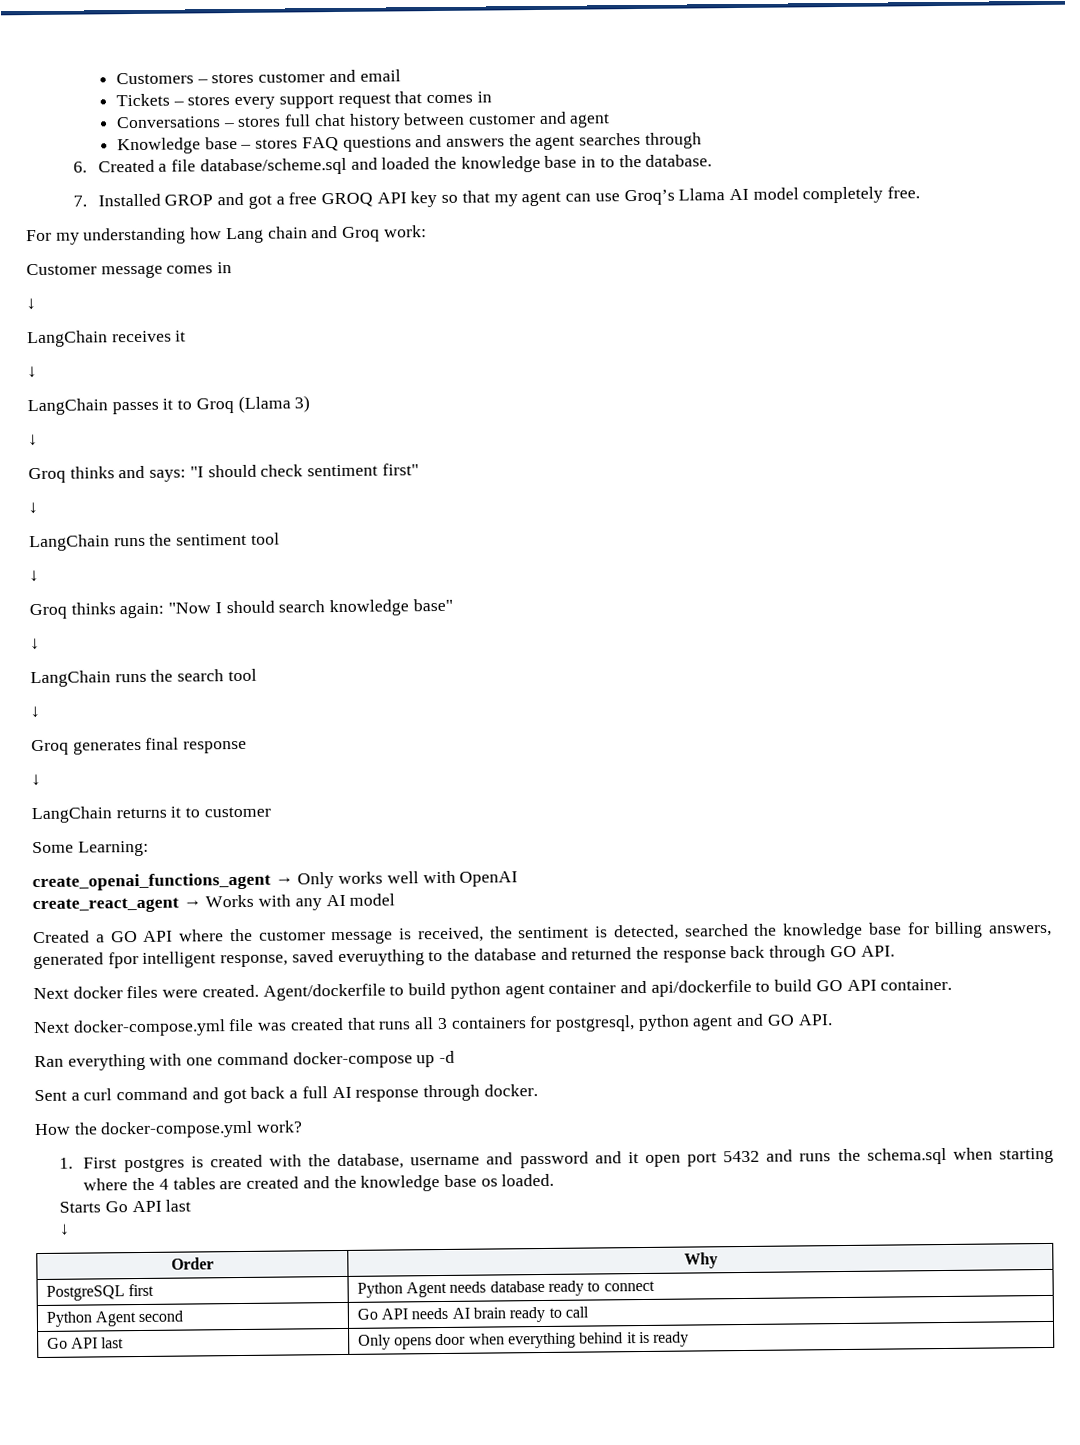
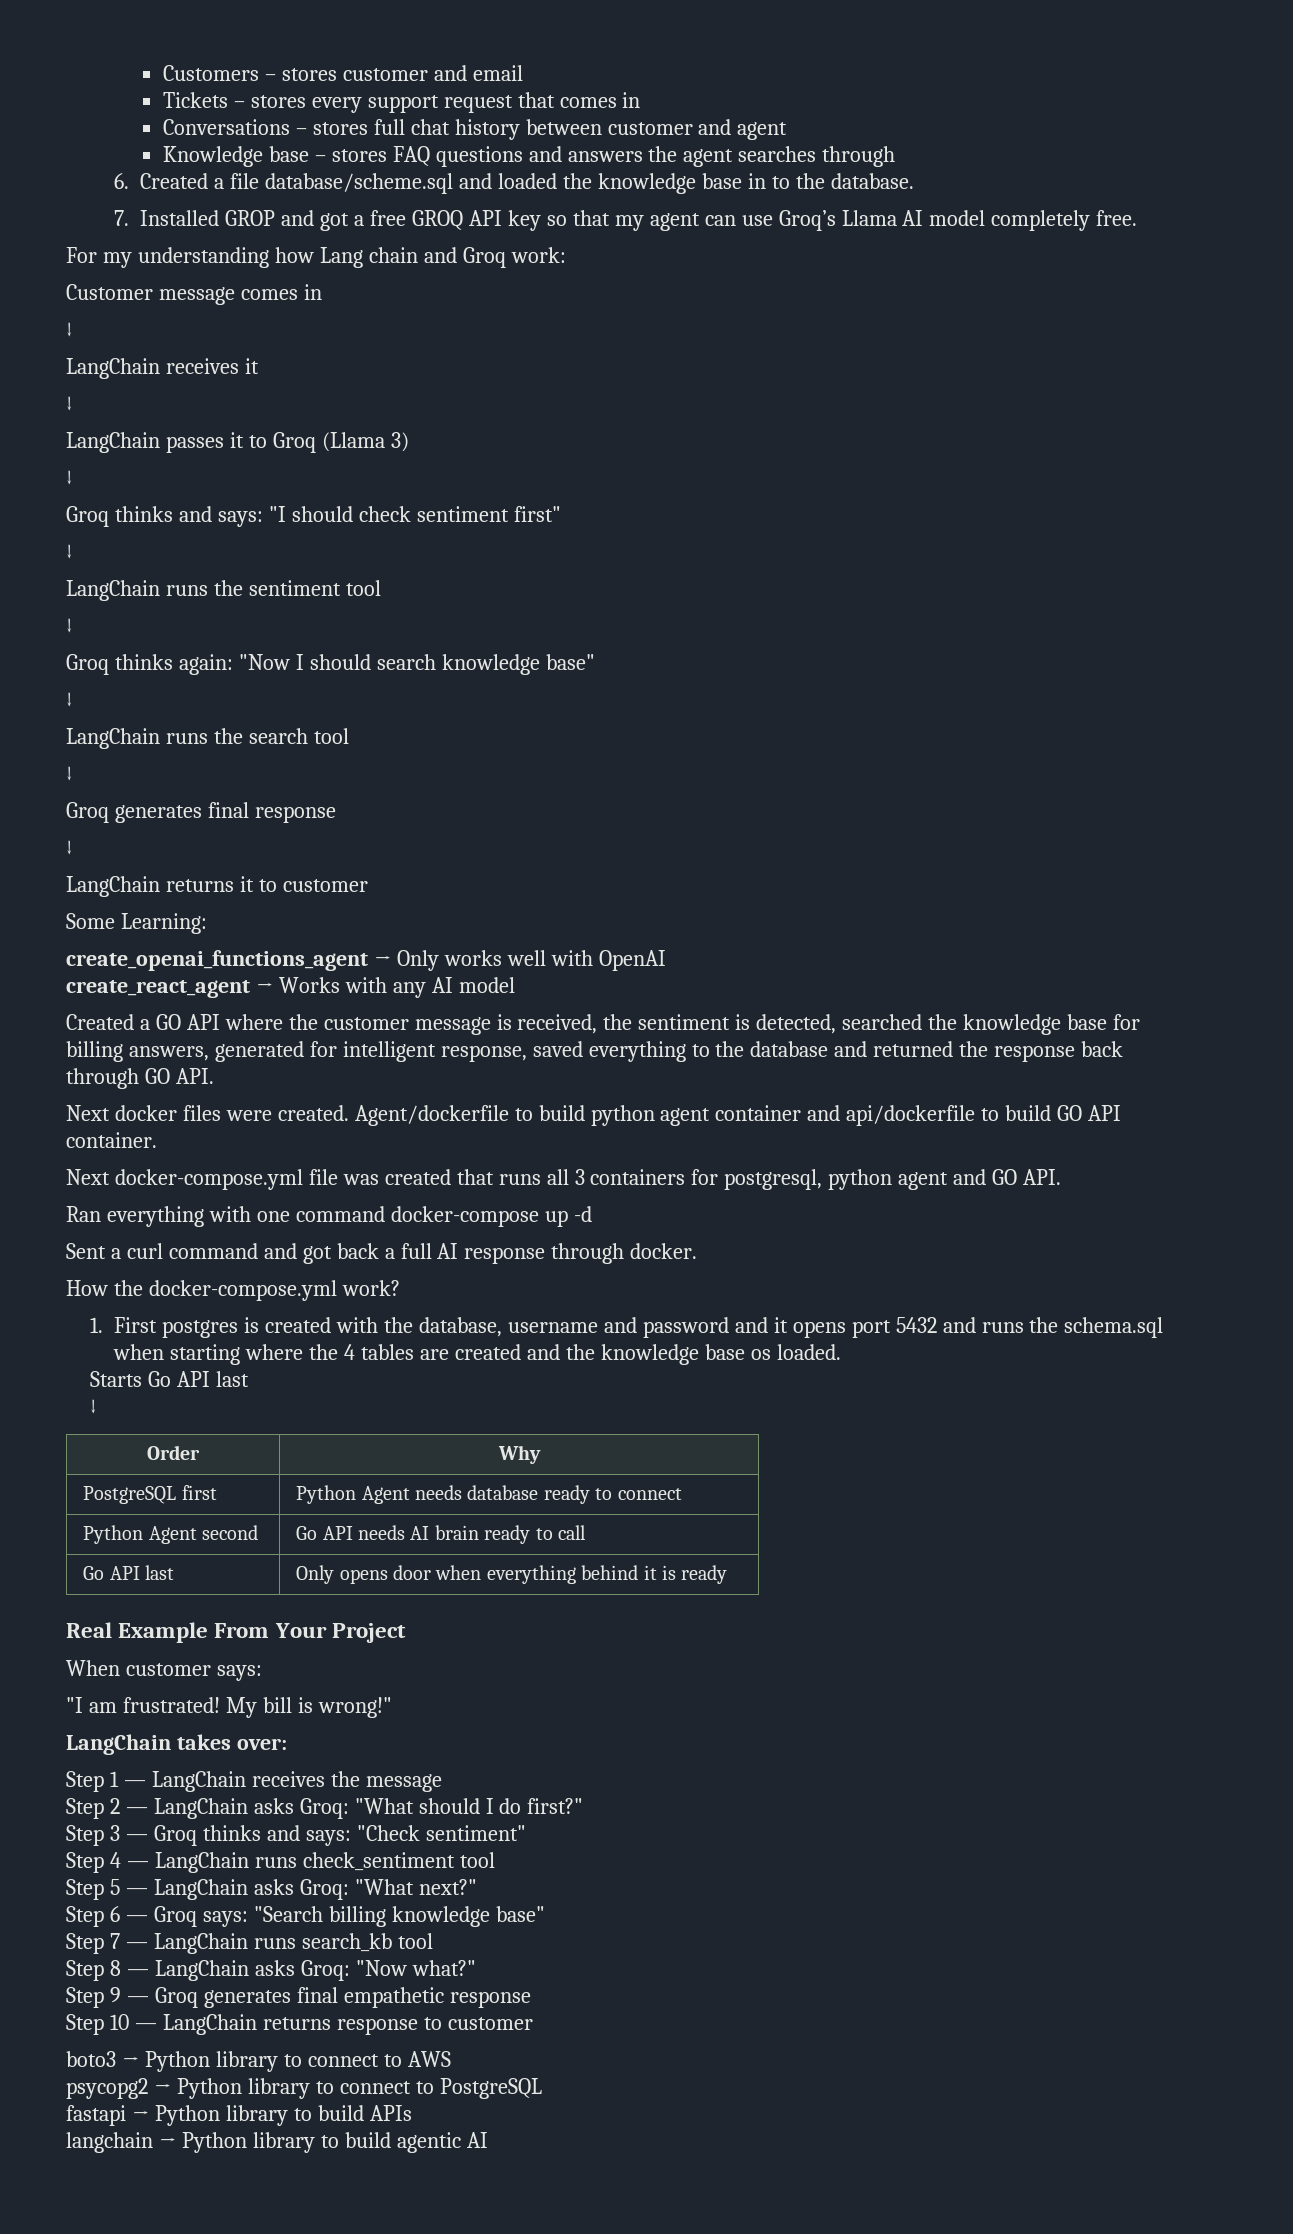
[107,952,139,969] fpor -> [309,1041,337,1057] for
[337,949,425,967] everuything -> [588,1041,686,1062] everything
[644,1154,681,1167] open -> [792,1321,846,1338] opens
(690, 1339) none -> [66,1622,406,1643] [66,1660,262,1681] [66,1697,392,1718] [66,1734,287,1755] [66,1771,442,1792] [66,1798,584,1819] [66,1825,526,1846] [66,1852,495,1873] [66,1879,477,1900] [66,1906,545,1927] [66,1933,433,1954] [66,1960,476,1981] [66,1987,531,2008] [66,2014,533,2035] [66,2051,451,2072] [66,2078,542,2099] [66,2105,412,2126] [66,2132,488,2153] // Real Example From Your Project // When customer says: // "I am frustrated! My bill is wrong!" // LangChain takes over: // Step 1 — LangChain receives the message // Step 2 — LangChain asks Groq: "What should I do first?" // Step 3 — Groq thinks and says: "Check sentiment" // Step 4 — LangChain runs check_sentiment tool // Step 5 — LangChain asks Groq: "What next?" // Step 6 — Groq says: "Search billing knowledge base" // Step 7 — LangChain runs search_kb tool // Step 8 — LangChain asks Groq: "Now what?" // Step 9 — Groq generates final empathetic response // Step 10 — LangChain returns response to customer // boto3 → Python library to connect to AWS // psycopg2 → Python library to connect to PostgreSQL // fastapi → Python library to build APIs // langchain → Python library to build agentic AI

